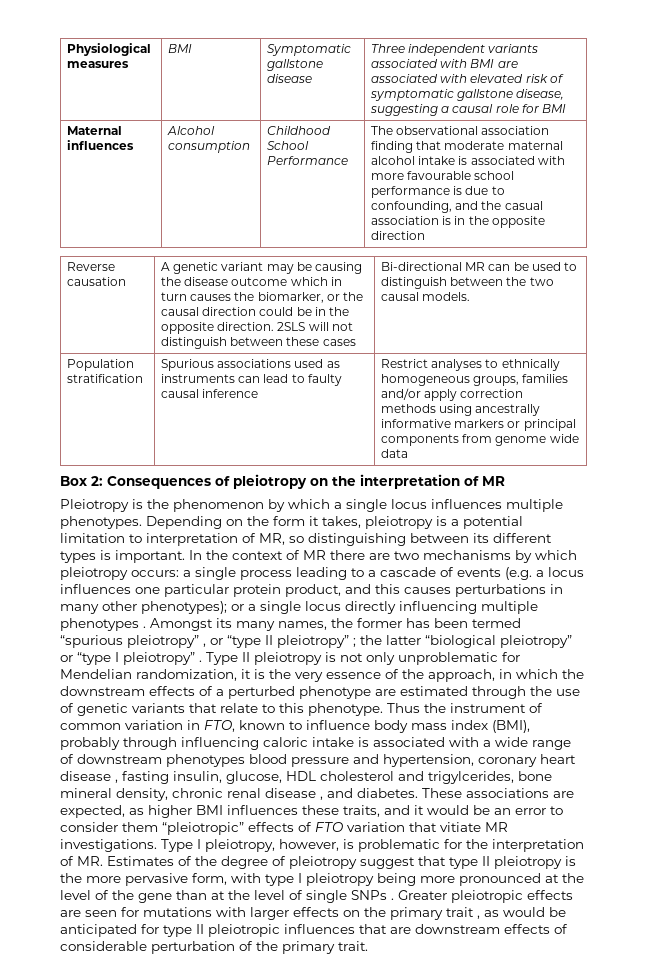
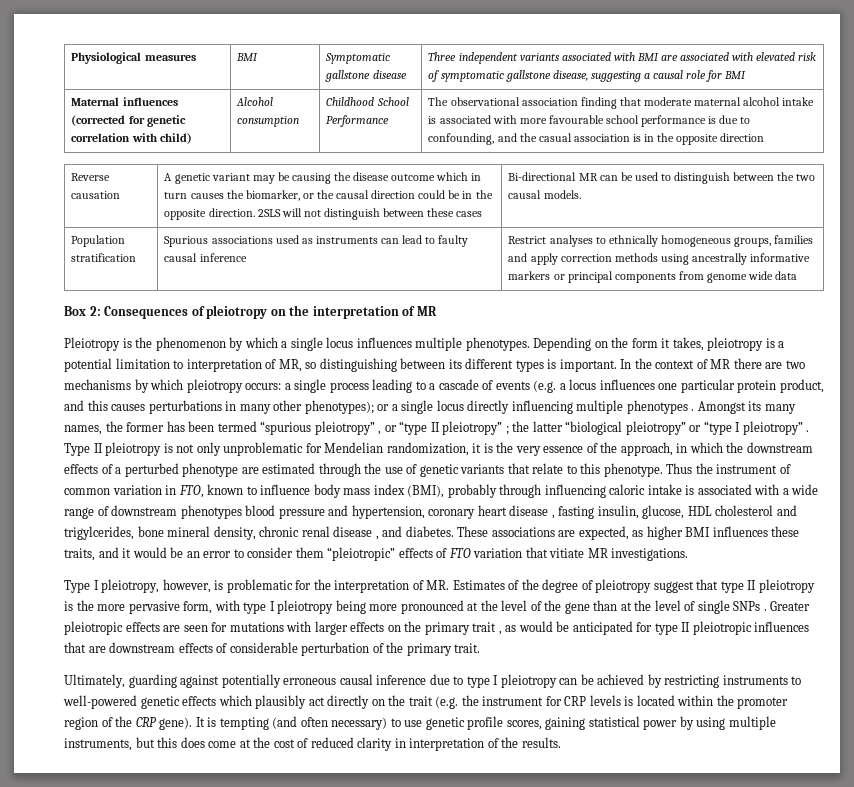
(134, 145) none -> [71,115,186,127] [71,133,192,144] (corrected for genetic correlation with child)
[380,388,421,400] and/or -> [508,253,528,262] and
(157, 845) none -> (689, 554) //
(368, 946) none -> [64,674,802,688] [63,695,789,709] [64,716,776,730] [64,737,561,751] // Ultimately, guarding against potentially erroneous causal inference due to type I pleiotropy can be achieved by restricting instruments to well-powered genetic effects which plausibly act directly on the trait (e.g. the instrument for CRP levels is located within the promoter region of the CRP gene). It is tempting (and often necessary) to use genetic profile scores, gaining statistical power by using multiple instruments, but this does come at the cost of reduced clarity in interpretation of the results.

